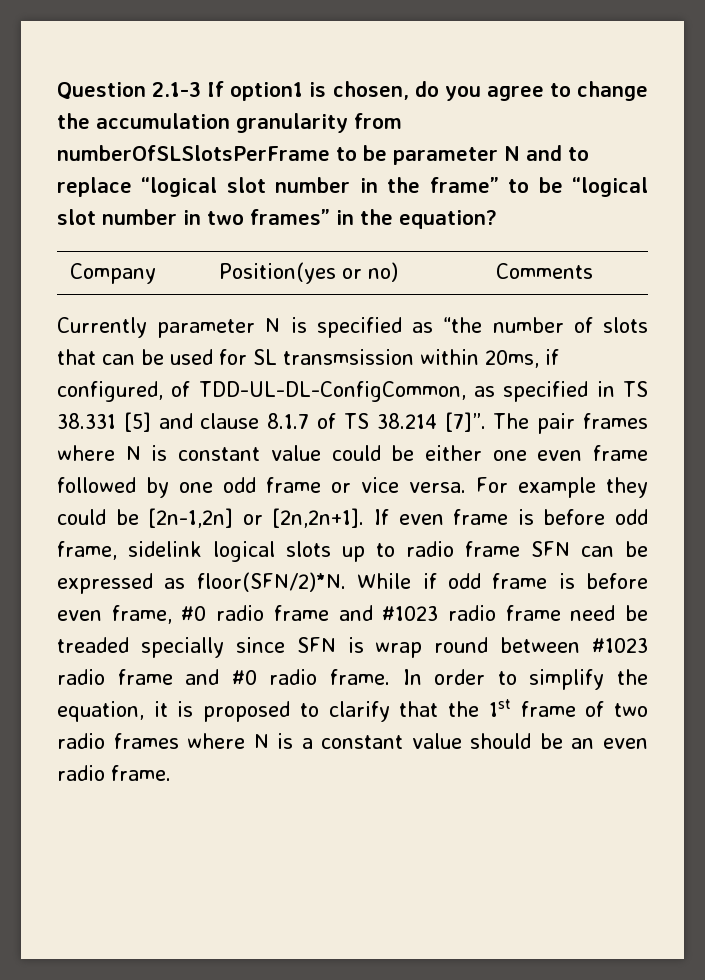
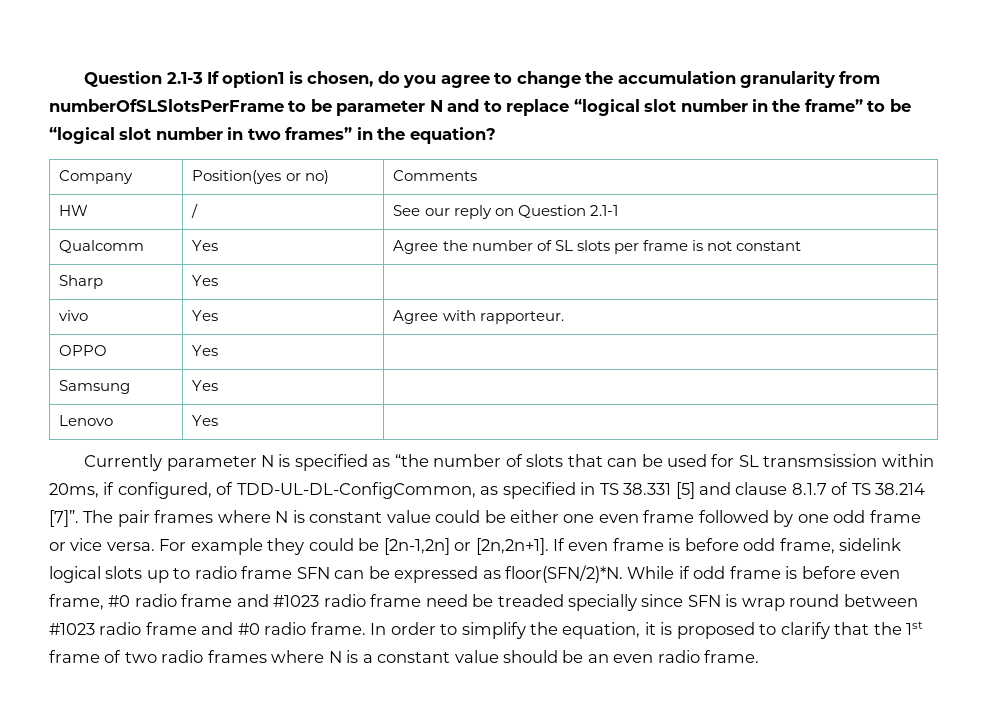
(593, 271) none -> [59,205,89,216] [191,203,199,218] [393,205,618,219] [59,240,145,253] [192,240,219,251] [393,240,801,254] [59,275,104,289] [192,275,219,286] [59,310,89,321] [192,310,219,321] [393,310,564,324] [59,345,108,356] [192,345,219,356] [59,380,131,394] [192,380,219,391] [59,415,114,426] [192,415,219,426] // HW | / | See our reply on Question 2.1-1 // Qualcomm | Yes | Agree the number of SL slots per frame is not constant // Sharp | Yes | // vivo | Yes | Agree with rapporteur. // OPPO | Yes | // Samsung | Yes | // Lenovo | Yes |

